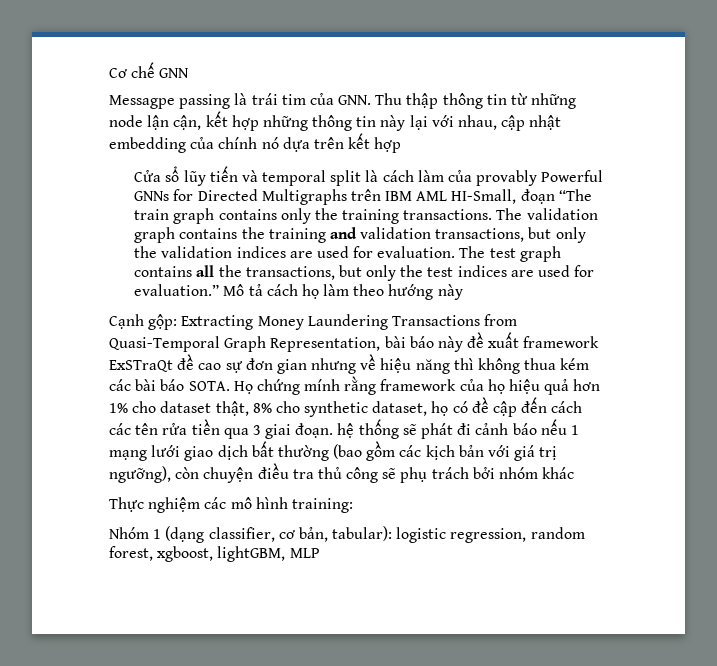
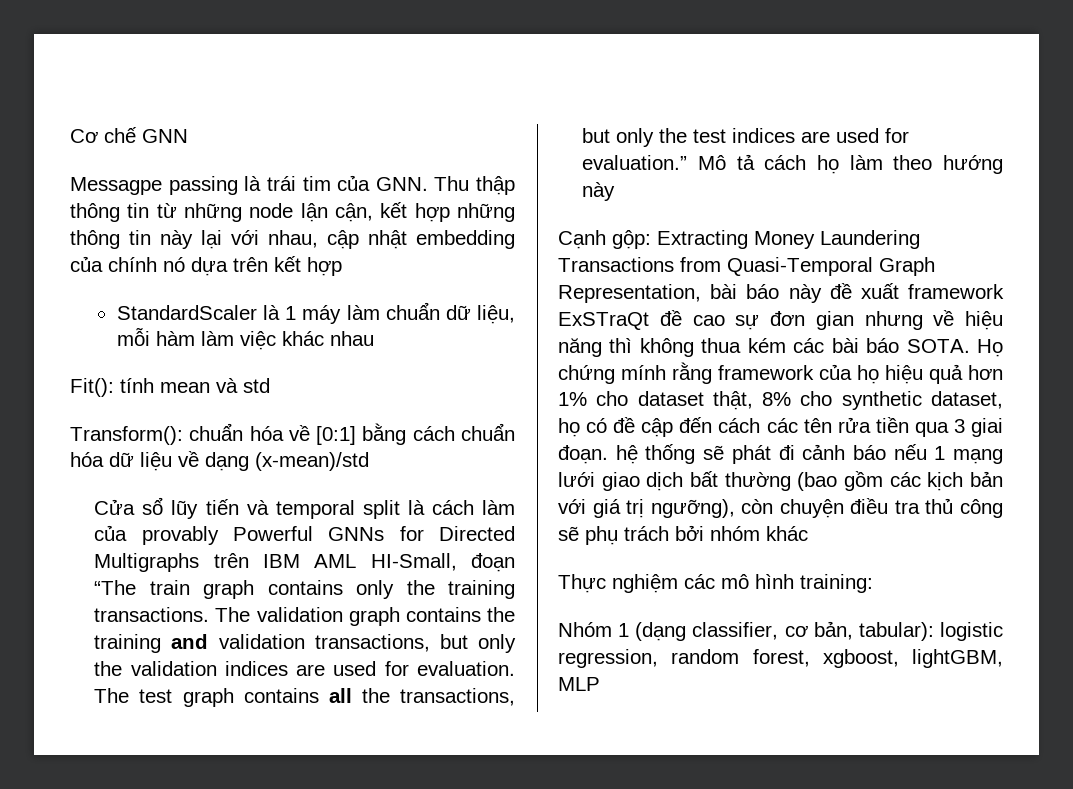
(402, 145) none -> [116,302,515,324] [116,328,374,350] [70,378,270,397] [70,423,515,445] [70,451,369,471] // StandardScaler là 1 máy làm chuẩn dữ liệu, mỗi hàm làm việc khác nhau // Fit(): tính mean và std // Transform(): chuẩn hóa về [0:1] bằng cách chuẩn hóa dữ liệu về dạng (x-mean)/std

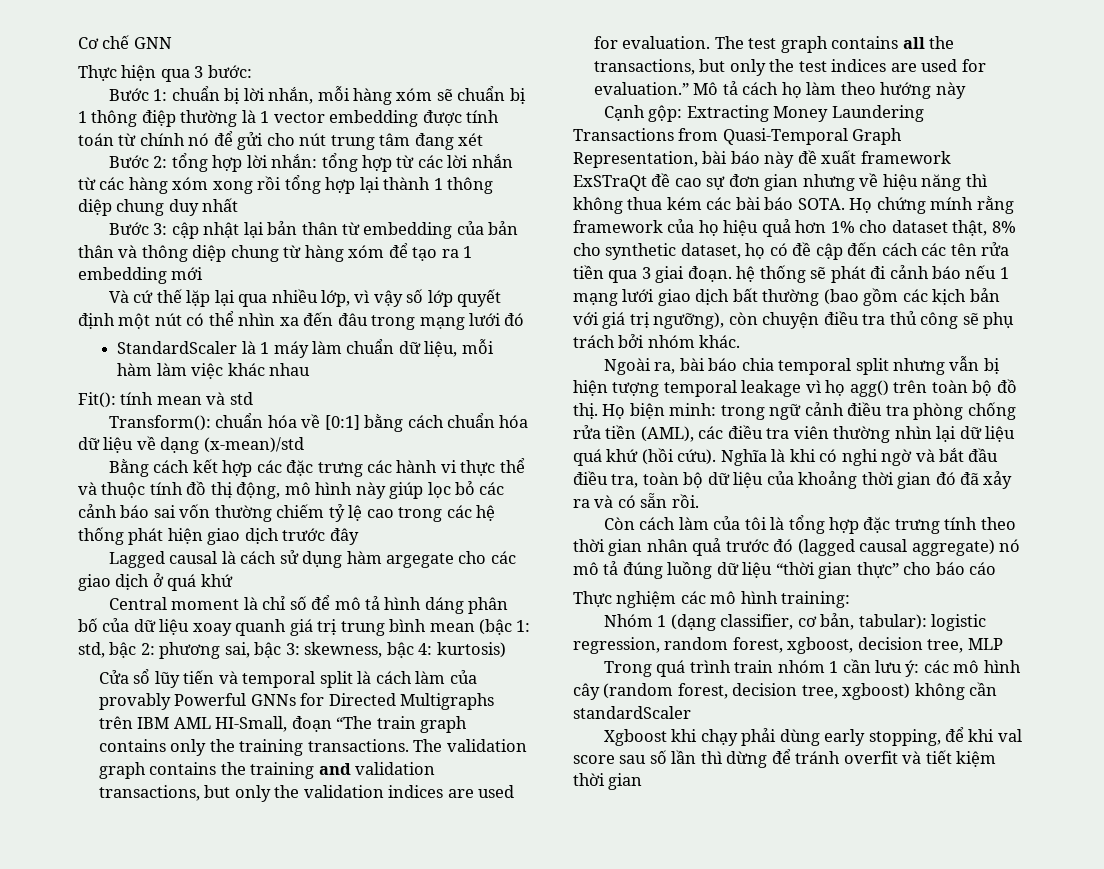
[70,175,515,195] [70,202,515,222] [70,230,515,249] [70,256,342,276] Messagpe passing là trái tim của GNN. Thu thập thông tin từ những node lận cận, kết hợp những thông tin này lại với nhau, cập nhật embedding của chính nó dựa trên kết hợp -> [78,65,252,82] [108,86,526,105] [78,110,500,127] [78,131,484,150] [108,153,513,172] [78,175,494,194] [78,198,239,216] [108,221,519,239] [78,243,473,262] [78,267,204,284] [108,289,502,307] [78,311,525,330] Thực hiện qua 3 bước: // Bước 1: chuẩn bị lời nhắn, mỗi hàng xóm sẽ chuẩn bị 1 thông điệp thường là 1 vector embedding được tính toán từ chính nó để gửi cho nút trung tâm đang xét // Bước 2: tổng hợp lời nhắn: tổng hợp từ các lời nhắn từ các hàng xóm xong rồi tổng hợp lại thành 1 thông diệp chung duy nhất // Bước 3: cập nhật lại bản thân từ embedding của bản thân và thông diệp chung từ hàng xóm để tạo ra 1 embedding mới // Và cứ thế lặp lại qua nhiều lớp, vì vậy số lớp quyết định một nút có thể nhìn xa đến đâu trong mạng lưới đó
(369, 461) none -> [108,458,525,477] [78,481,505,499] [78,504,496,522] [78,527,359,545] [108,550,516,568] [78,573,233,591] [108,595,509,614] [78,618,531,636] [78,642,506,659] // Bằng cách kết hợp các đặc trưng các hành vi thực thể và thuộc tính đồ thị động, mô hình này giúp lọc bỏ các cảnh báo sai vốn thường chiếm tỷ lệ cao trong các hệ thống phát hiện giao dịch trước đây // Lagged causal là cách sử dụng hàm argegate cho các giao dịch ở quá khứ // Central moment là chỉ số để mô tả hình dáng phân bố của dữ liệu xoay quanh giá trị trung bình mean (bậc 1: std, bậc 2: phương sai, bậc 3: skewness, bậc 4: kurtosis)
[766,526,808,541] khác -> [699,335,741,348] [603,356,1000,375] [573,379,1017,397] [573,402,1016,420] [573,425,1016,443] [573,448,999,466] [573,471,1013,489] [573,493,699,508] [603,515,1016,534] [573,538,1021,556] [573,561,997,579] khác. // Ngoài ra, bài báo chia temporal split nhưng vẫn bị hiện tượng temporal leakage vì họ agg() trên toàn bộ đồ thị. Họ biện minh: trong ngữ cảnh điều tra phòng chống rửa tiền (AML), các điều tra viên thường nhìn lại dữ liệu quá khứ (hồi cứu). Nghĩa là khi có nghi ngờ và bắt đầu điều tra, toàn bộ dữ liệu của khoảng thời gian đó đã xảy ra và có sẵn rồi. // Còn cách làm của tôi là tổng hợp đặc trưng tính theo thời gian nhân quả trước đó (lagged causal aggregate) nó mô tả đúng luồng dữ liệu “thời gian thực” cho báo cáo
[912,649,1003,668] lightGBM, -> [857,637,964,653] decision tree,
(600, 684) none -> [603,659,1021,677] [573,682,998,700] [573,706,691,719] [603,727,1022,746] [573,749,997,768] [573,773,643,790] // Trong quá trình train nhóm 1 cần lưu ý: các mô hình cây (random forest, decision tree, xgboost) không cần standardScaler // Xgboost khi chạy phải dùng early stopping, để khi val score sau số lần thì dừng để tránh overfit và tiết kiệm thời gian

